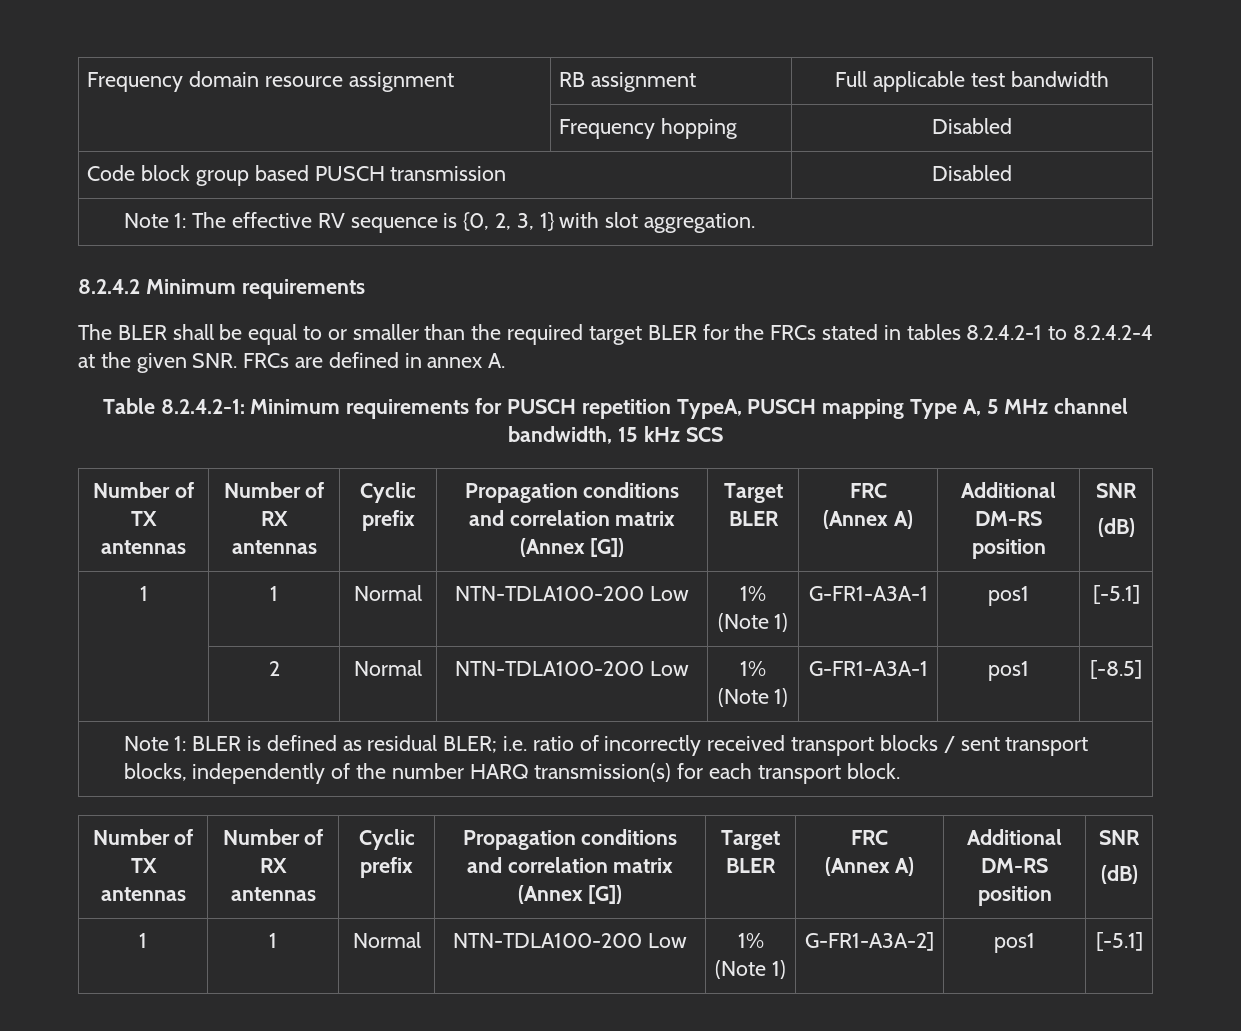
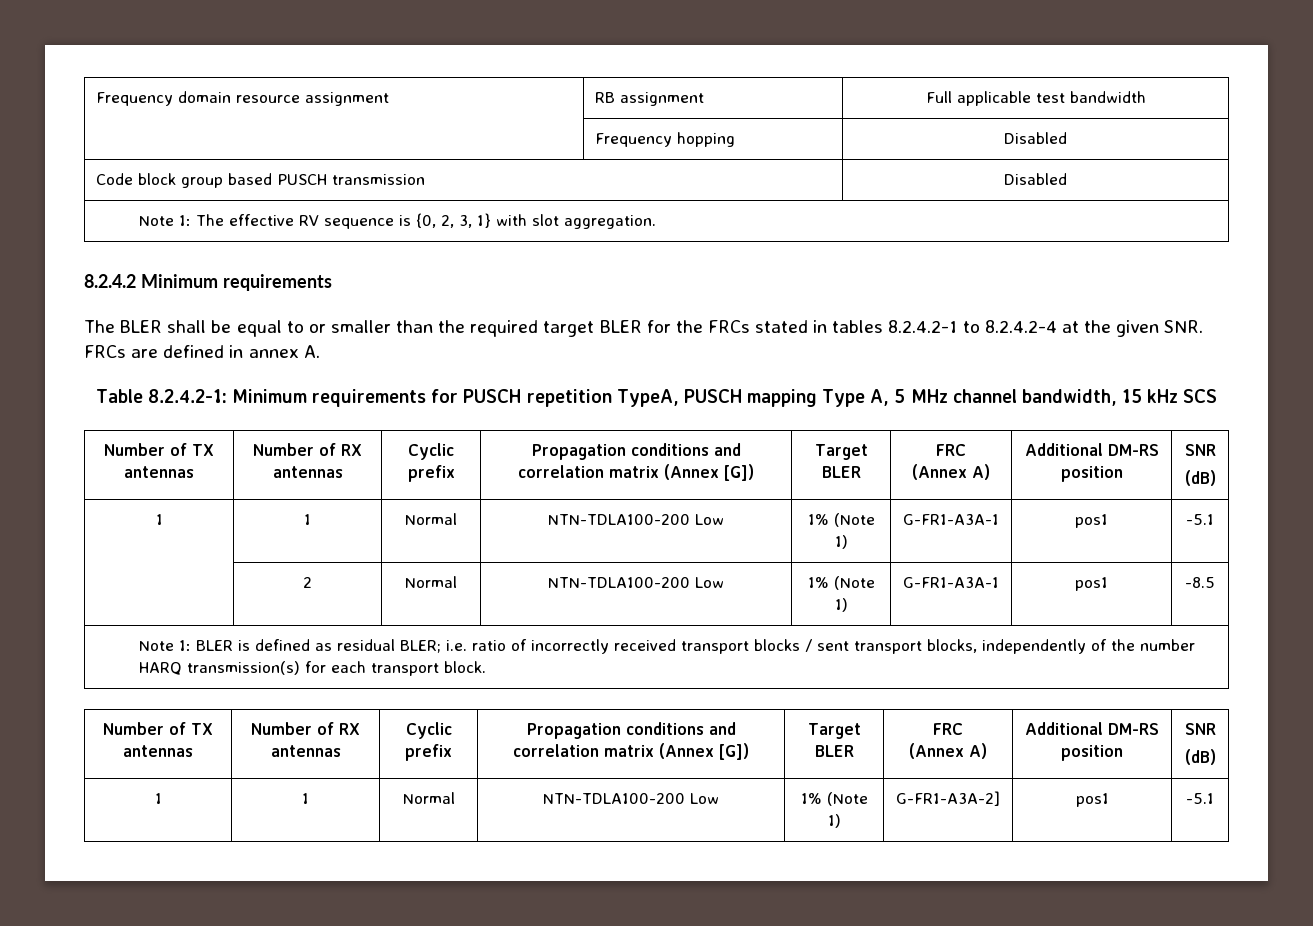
[1092,585,1140,604] [-5.1] -> [1186,514,1214,525] -5.1
[1090,660,1142,679] [-8.5] -> [1185,577,1215,588] -8.5
[1095,932,1143,951] [-5.1] -> [1186,793,1214,804] -5.1

